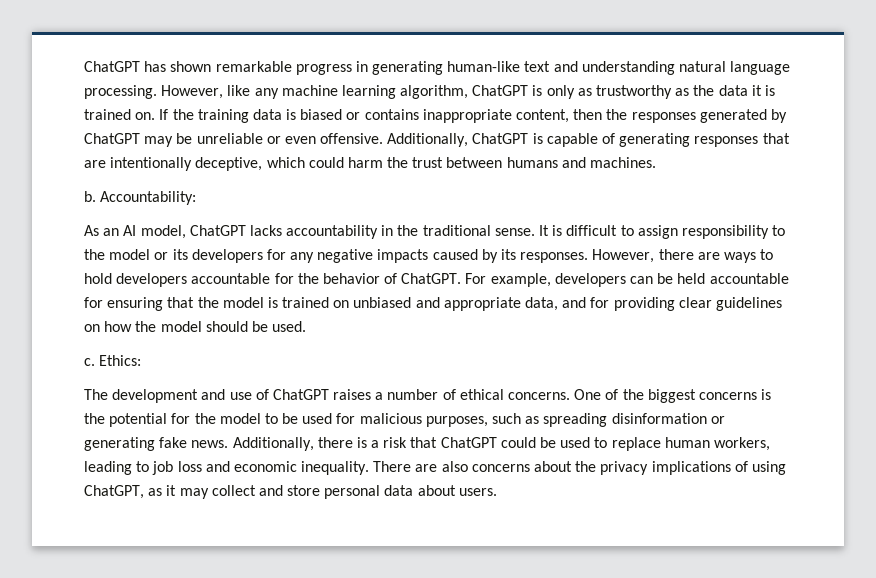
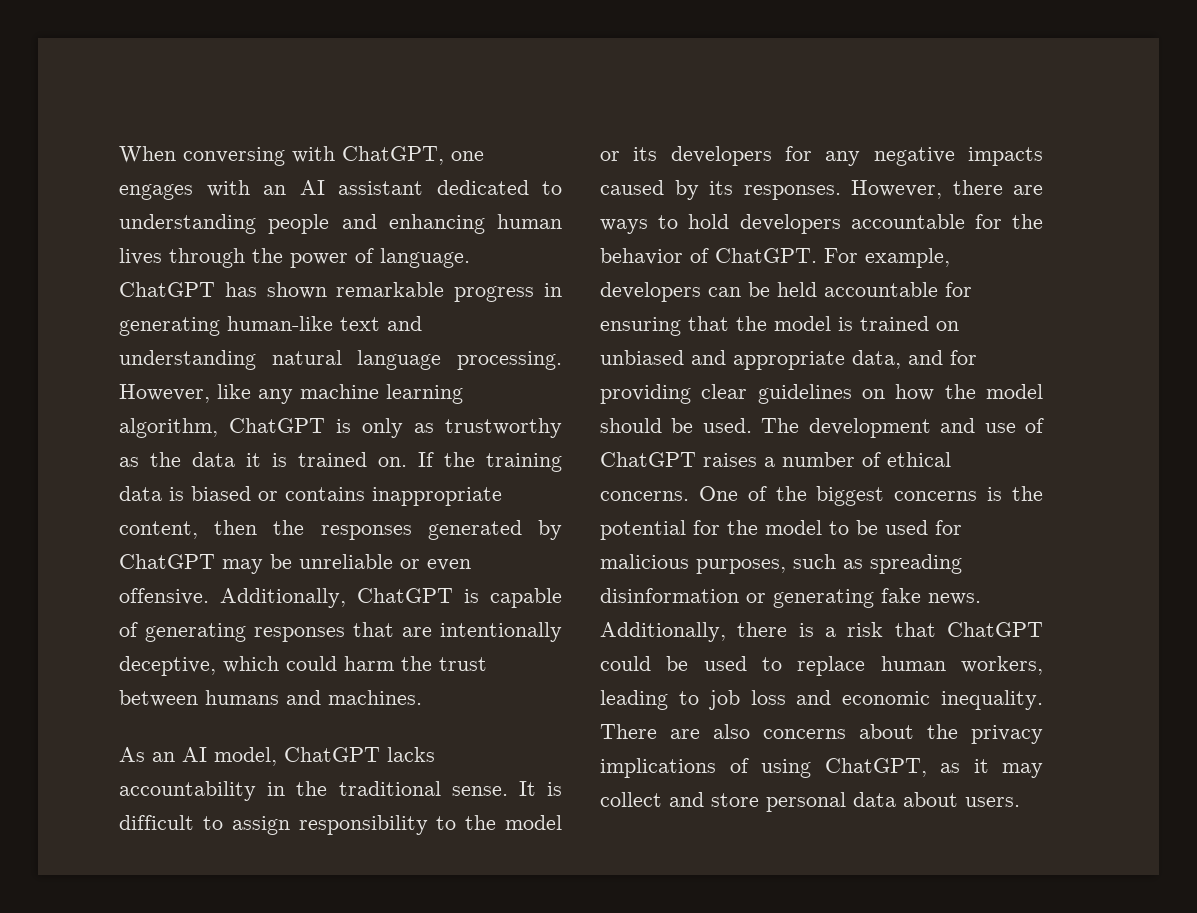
(84, 66) none -> [119,146,484,166] [119,180,562,200] [119,214,562,234] [119,248,470,268] When conversing with ChatGPT, one engages with an AI assistant dedicated to understanding people and enhancing human lives through the power of language.
[84,191,197,205] // b. Accountability: -> (422, 697) none
[84,355,142,366] // c. Ethics: // -> (752, 425) none

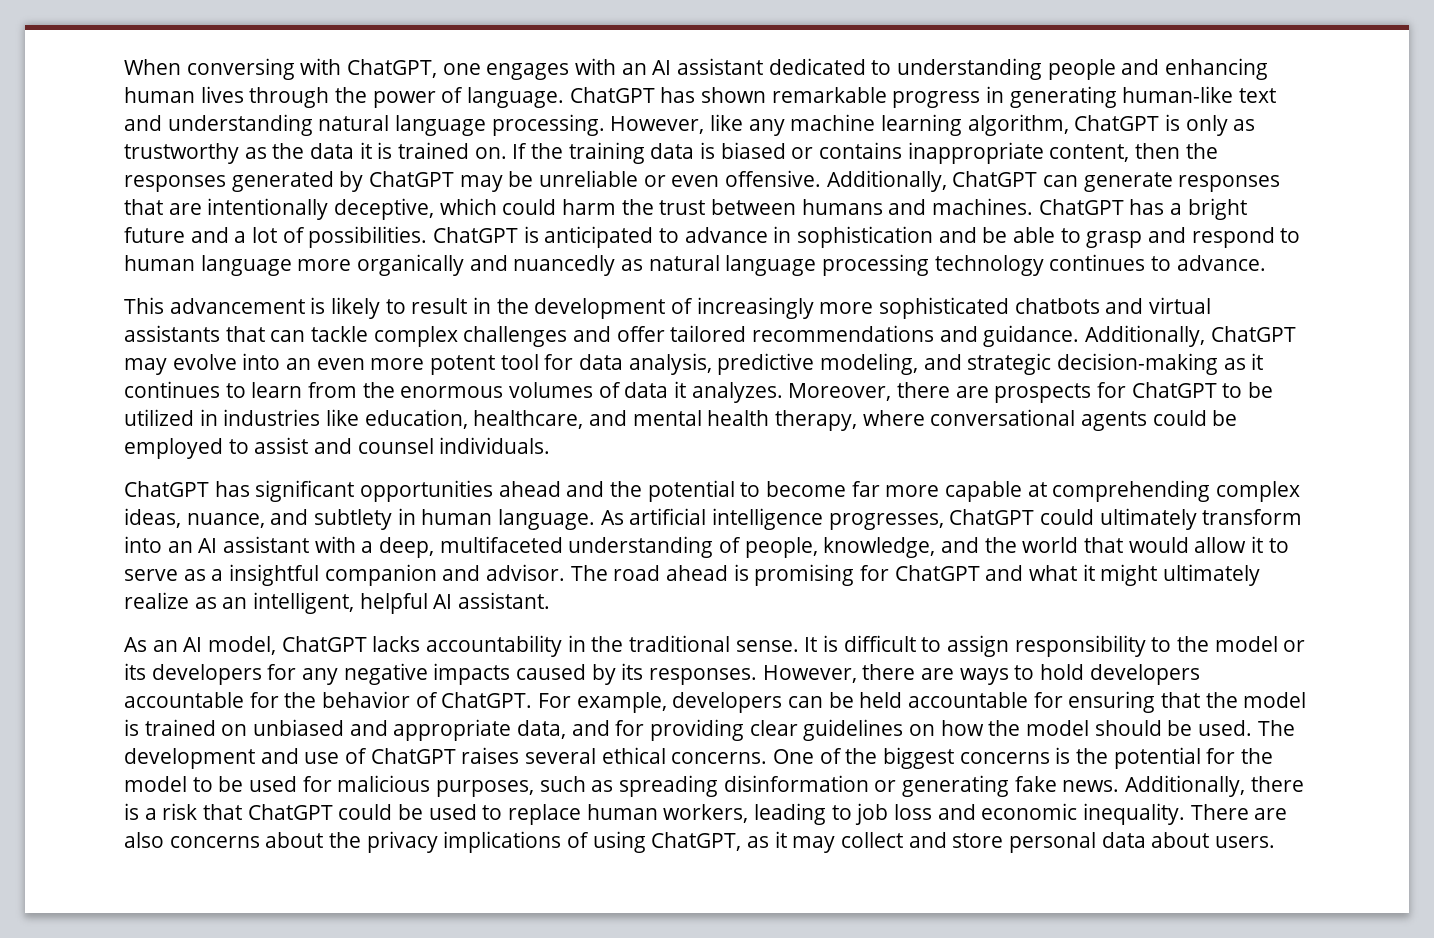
[464,588,562,608] [119,622,246,642] is capable of generating -> [1043,172,1173,192] can generate
(422, 697) none -> [1038,198,1247,220] [124,226,1301,248] [124,254,1266,276] [124,297,1212,319] [124,325,1296,347] [124,353,1264,375] [124,381,1274,403] [124,409,1238,431] [124,437,551,459] [124,480,1301,502] [124,508,1303,530] [124,536,1289,558] [124,564,1261,586] [124,592,551,614] ChatGPT has a bright future and a lot of possibilities. ChatGPT is anticipated to advance in sophistication and be able to grasp and respond to human language more organically and nuancedly as natural language processing technology continues to advance. // This advancement is likely to result in the development of increasingly more sophisticated chatbots and virtual assistants that can tackle complex challenges and offer tailored recommendations and guidance. Additionally, ChatGPT may evolve into an even more potent tool for data analysis, predictive modeling, and strategic decision-making as it continues to learn from the enormous volumes of data it analyzes. Moreover, there are prospects for ChatGPT to be utilized in industries like education, healthcare, and mental health therapy, where conversational agents could be employed to assist and counsel individuals. // ChatGPT has significant opportunities ahead and the potential to become far more capable at comprehending complex ideas, nuance, and subtlety in human language. As artificial intelligence progresses, ChatGPT could ultimately transform into an AI assistant with a deep, multifaceted understanding of people, knowledge, and the world that would allow it to serve as a insightful companion and advisor. The road ahead is promising for ChatGPT and what it might ultimately realize as an intelligent, helpful AI assistant.
[764,452,881,467] a number of -> [525,748,597,764] several

